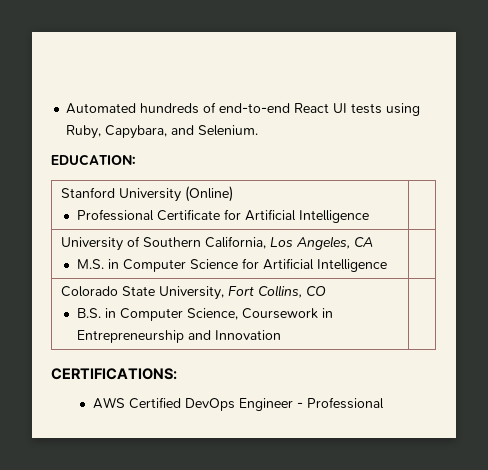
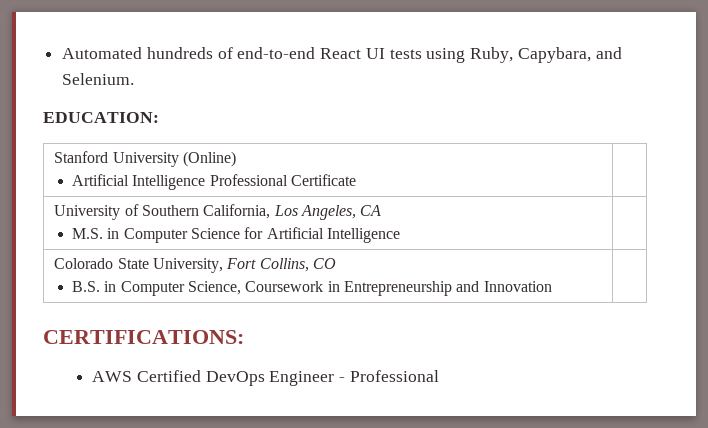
(234, 194) none -> [72,174,206,190] Artificial Intelligence
[223,209,369,223] for Artificial Intelligence -> (356, 180) none

